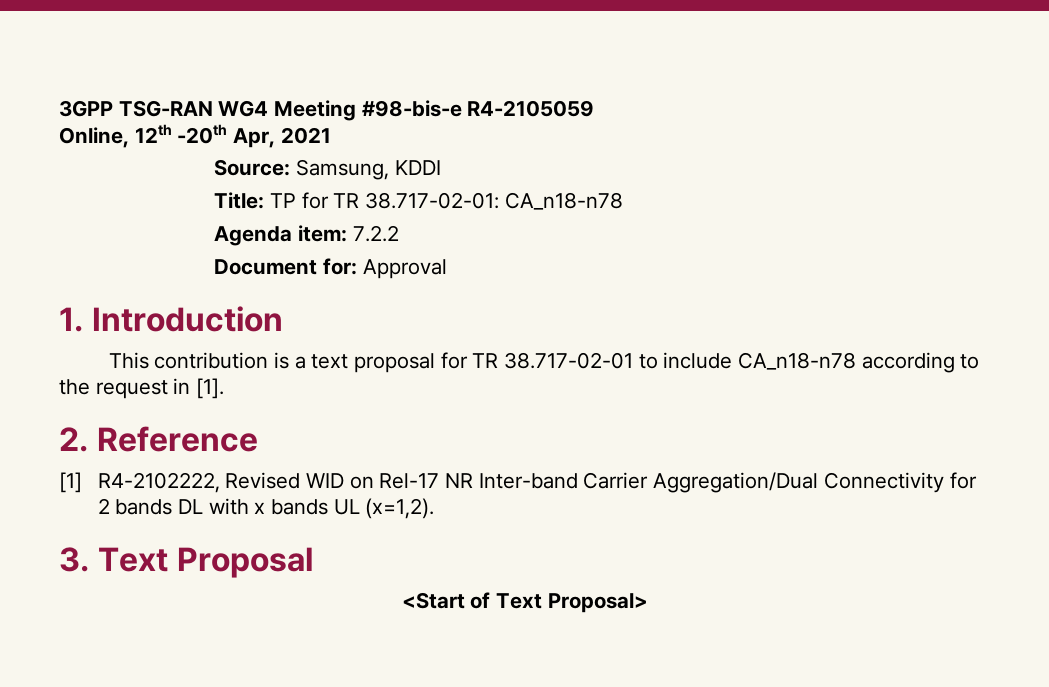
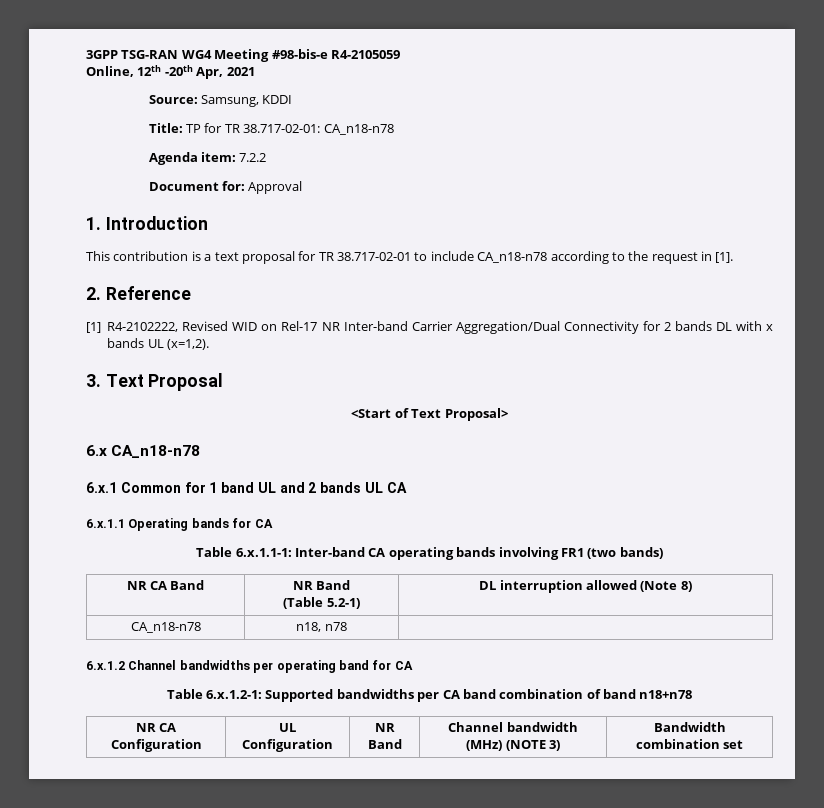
(648, 603) none -> [86,445,201,458] [86,482,407,493] [86,518,273,531] [196,547,663,560] [126,580,205,590] [292,580,351,590] [283,597,360,609] [479,580,692,593] [130,622,201,633] [296,622,347,632] [86,660,413,673] [166,689,693,702] [135,723,177,732] [110,739,202,752] [279,723,296,732] [242,739,333,752] [374,723,395,732] [367,739,402,749] [448,722,578,732] [466,740,560,751] [653,722,726,732] [635,739,744,749] // 6.x CA_n18-n78 // 6.x.1 Common for 1 band UL and 2 bands UL CA // 6.x.1.1 Operating bands for CA // Table 6.x.1.1-1: Inter-band CA operating bands involving FR1 (two bands) // NR CA Band | NR Band // (Table 5.2-1) | DL interruption allowed (Note 8) // CA_n18-n78 | n18, n78 | // 6.x.1.2 Channel bandwidths per operating band for CA // Table 6.x.1.2-1: Supported bandwidths per CA band combination of band n18+n78 // NR CA Configuration | UL Configuration | NR Band | Channel bandwidth (MHz) (NOTE 3) | Bandwidth combination set

